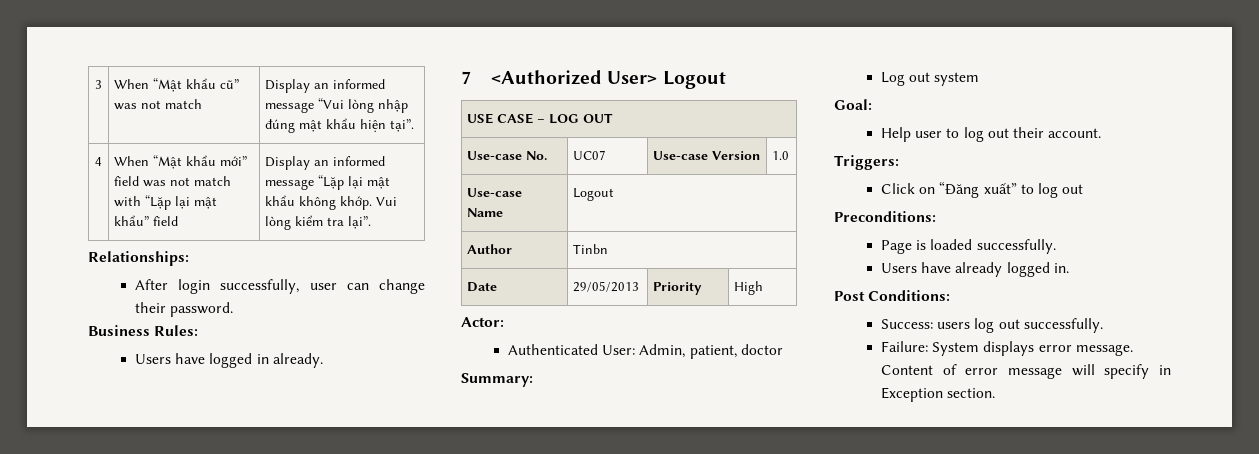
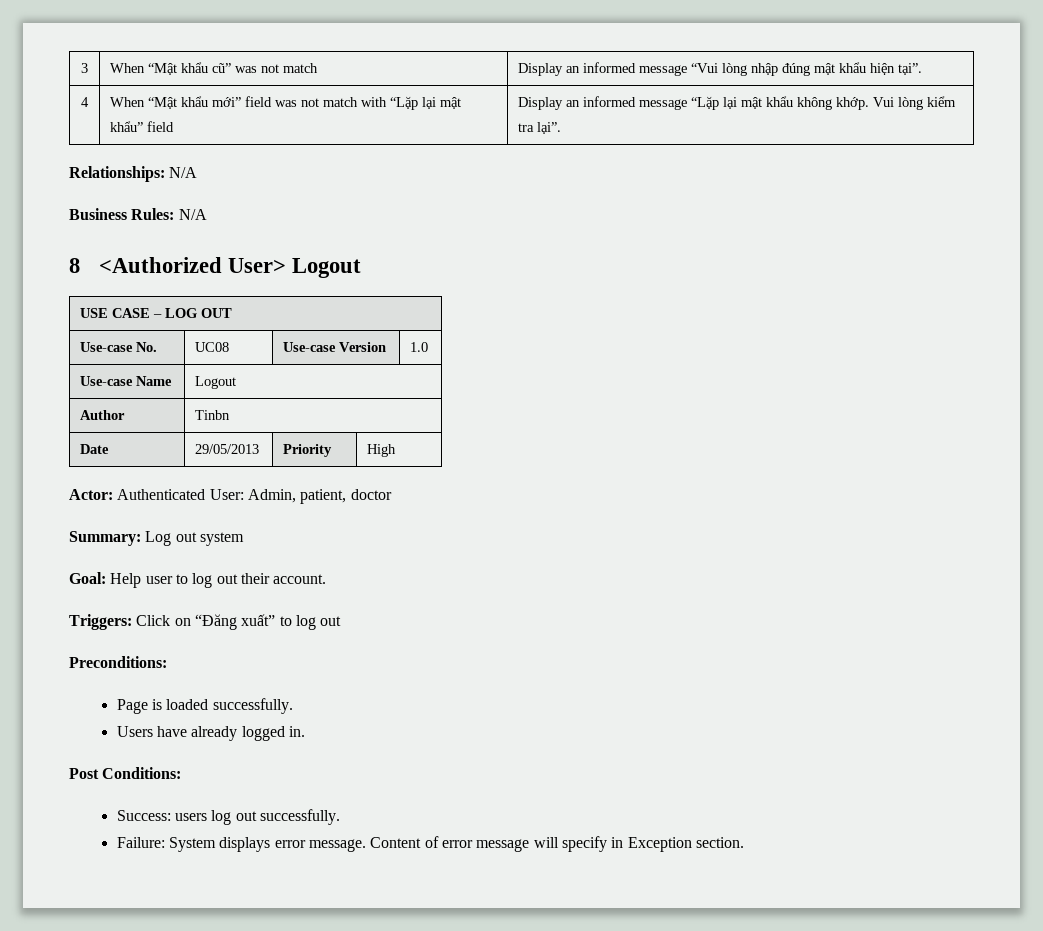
[135,279,425,294] [135,302,234,317] [88,325,199,336] [135,353,323,368] [461,71,471,84] // After login successfully, user can change their password. // Business Rules: // Users have logged in already. // 7 -> [169,167,198,178] [69,208,207,220] [69,258,80,273] N/A // Business Rules: N/A // 8
[573,150,607,160] UC07 -> [195,342,230,352] UC08
(504, 322) // -> (113, 494) none
(533, 380) // -> (141, 538) none
(872, 104) // -> (106, 578) none
(899, 162) // -> (132, 622) none

